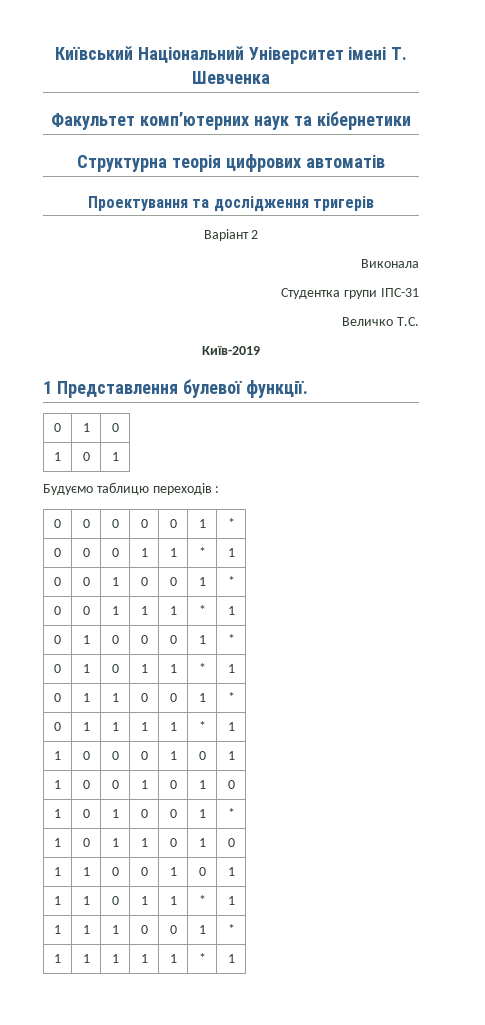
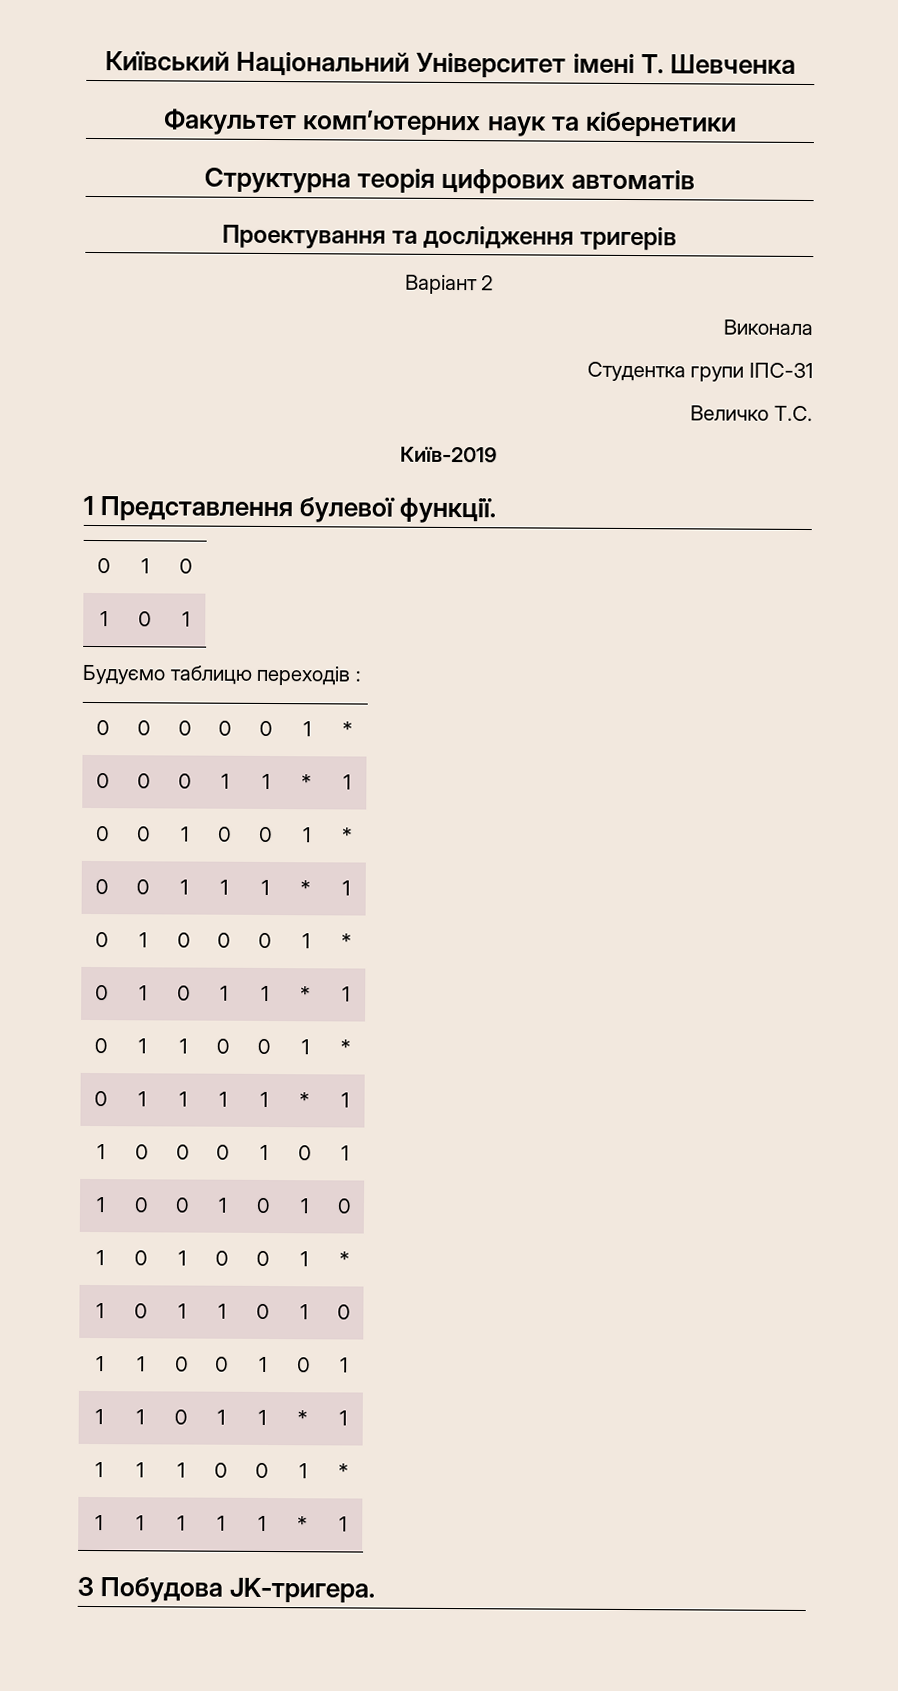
(235, 958) none -> [77,1576,376,1604] // 3 Побудова JK-тригера.

